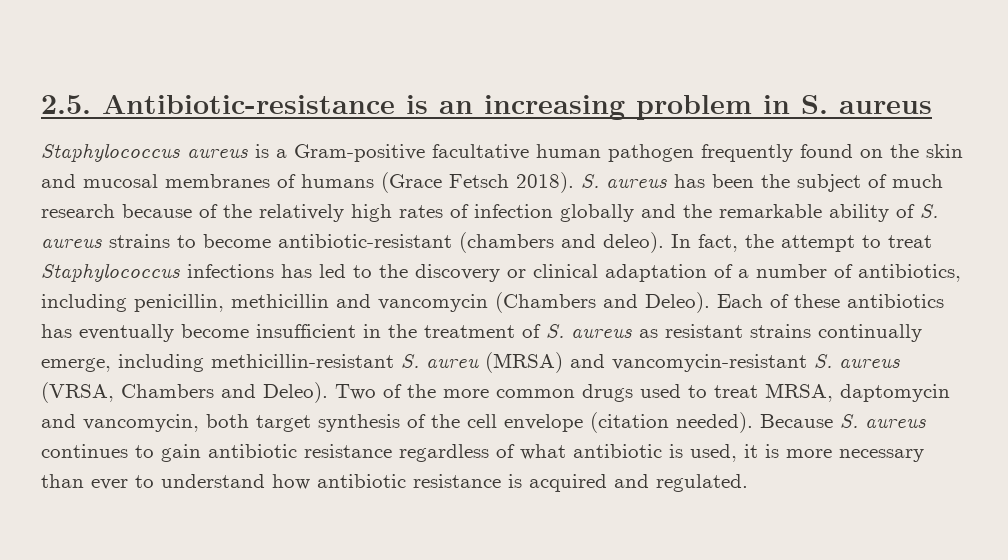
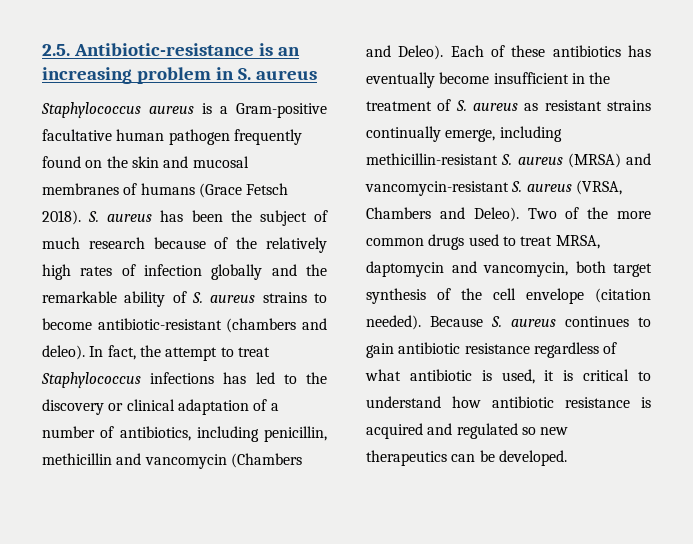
[426,358,479,368] aureu -> [517,157,563,165] aureus
[786,449,924,462] [41,474,128,490] more necessary than ever -> [583,369,630,381] critical
[656,474,748,492] regulated. -> [456,423,569,439] [366,450,567,466] regulated so new therapeutics can be developed.

